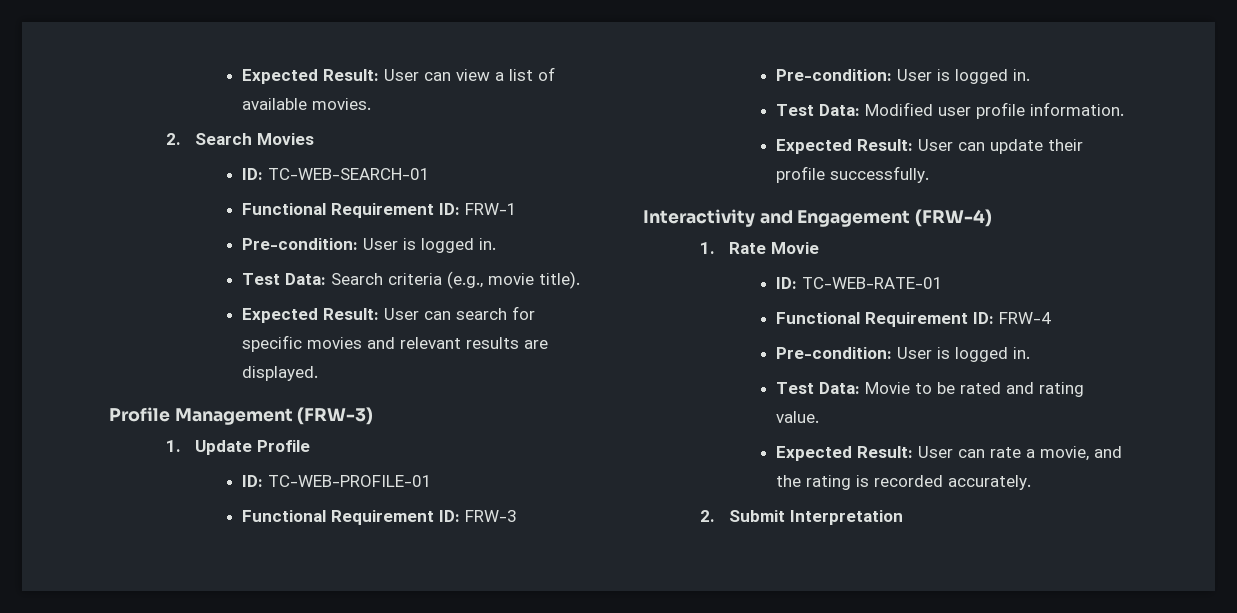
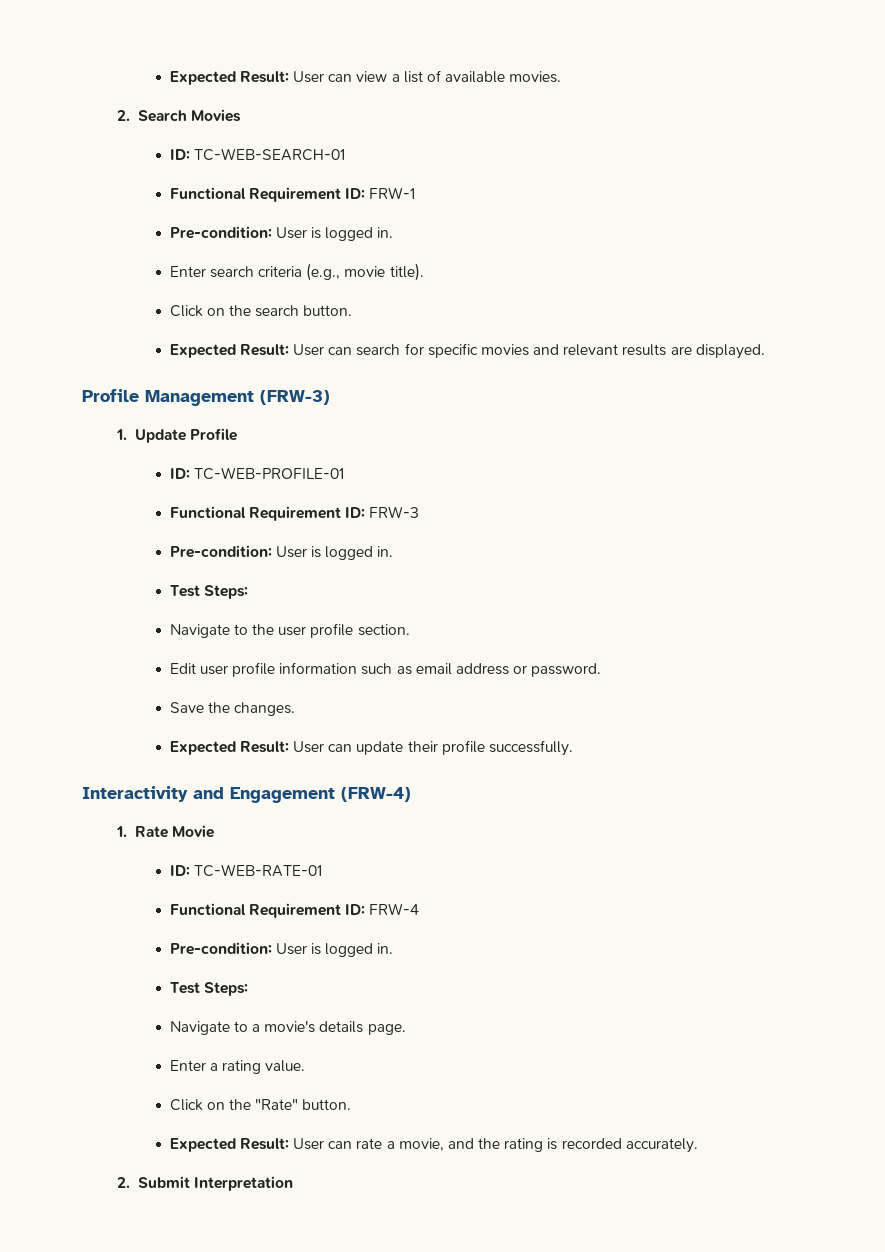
[241,273,383,285] Test Data: Search -> [169,266,254,278] Enter search
(580, 280) none -> [169,305,353,317] // Click on the search button.
[818,102,1124,119] Data: Modified user profile information. -> [203,585,248,599] [169,623,410,638] [169,662,602,677] [169,702,295,716] Steps: // Navigate to the user profile section. // Edit user profile information such as email address or password. // Save the changes.
[818,382,1084,397] [775,411,819,423] Data: Movie to be rated and rating value. -> [203,982,248,996] [169,1021,406,1035] [169,1060,306,1074] [169,1099,352,1111] Steps: // Navigate to a movie's details page. // Enter a rating value. // Click on the "Rate" button.

